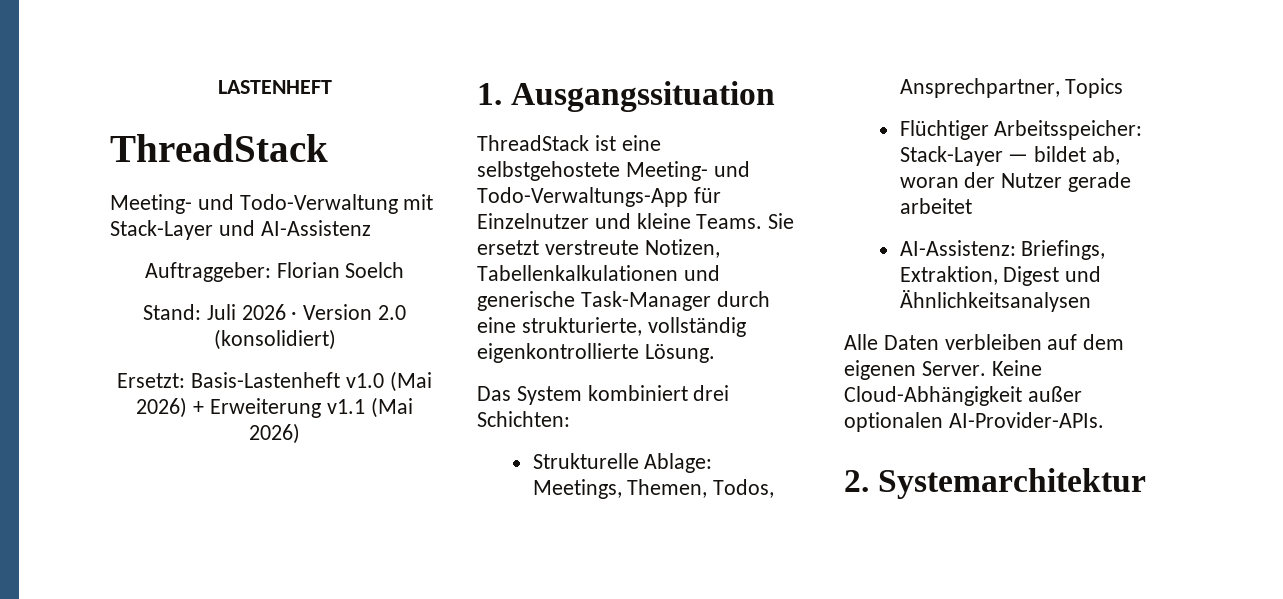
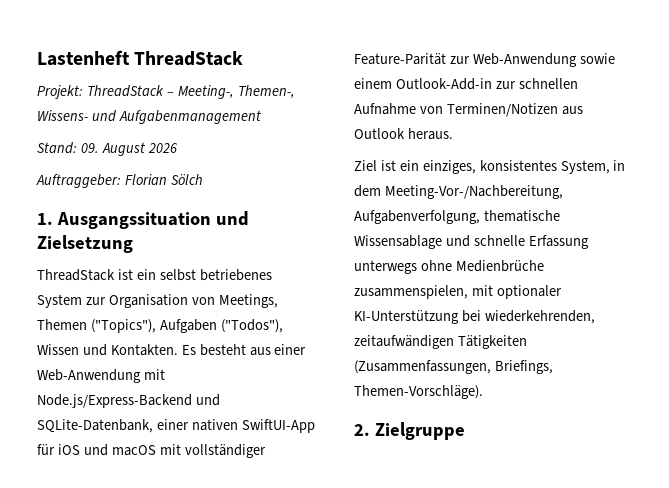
[217,80,332,94] LASTENHEFT // -> [37,50,130,66] Lastenheft
[110,194,434,214] [110,220,371,240] [144,262,405,282] [142,304,407,320] [213,329,336,350] [117,371,432,392] [136,397,413,418] [249,423,300,444] Meeting- und Todo-Verwaltung mit Stack-Layer und AI-Assistenz // Auftraggeber: Florian Soelch // Stand: Juli 2026 · Version 2.0 (konsolidiert) // Ersetzt: Basis-Lastenheft v1.0 (Mai 2026) + Erweiterung v1.1 (Mai 2026) -> [37,85,295,99] [37,110,261,124] [37,142,178,156] [36,174,203,188] Projekt: ThreadStack – Meeting-, Themen-, Wissens- und Aufgabenmanagement // Stand: 09. August 2026 // Auftraggeber: Florian Sölch
(776, 96) none -> [215,211,249,226] [37,235,133,253] und Zielsetzung
[621,135,661,151] [477,161,750,181] [477,187,721,207] [477,213,795,229] [477,239,720,258] [477,265,720,281] [477,291,770,311] [477,317,746,337] [477,343,715,363] [477,385,730,405] [477,411,570,427] [532,453,713,473] [532,479,775,499] [899,78,1124,98] [899,120,1143,140] [899,146,1120,166] [899,172,1131,192] [899,198,972,214] [899,240,1106,260] [899,266,1102,286] [899,290,1091,312] [844,334,1125,350] [844,360,1042,380] [844,386,1082,406] [844,412,1104,432] eine selbstgehostete Meeting- und Todo-Verwaltungs-App für Einzelnutzer und kleine Teams. Sie ersetzt verstreute Notizen, Tabellenkalkulationen und generische Task-Manager durch eine strukturierte, vollständig eigenkontrollierte Lösung. // Das System kombiniert drei Schichten: // Strukturelle Ablage: Meetings, Themen, Todos, Ansprechpartner, Topics // Flüchtiger Arbeitsspeicher: Stack-Layer — bildet ab, woran der Nutzer gerade arbeitet // AI-Assistenz: Briefings, Extraktion, Digest und Ähnlichkeitsanalysen // Alle Daten verbleiben auf dem eigenen Server. Keine Cloud-Abhängigkeit außer optionalen AI-Provider-APIs. -> [136,269,272,281] [37,294,278,308] [37,319,283,333] [37,344,307,356] [37,369,165,383] [37,394,220,408] [37,419,315,433] [37,444,266,458] [354,53,615,67] [354,78,578,90] [354,103,583,117] [354,128,453,140] [354,160,626,174] [354,185,563,199] [354,210,560,224] [354,235,589,249] [354,260,544,274] [354,285,562,299] [354,310,595,324] [354,335,527,349] [354,360,553,374] [354,385,483,399] ein selbst betriebenes System zur Organisation von Meetings, Themen ("Topics"), Aufgaben ("Todos"), Wissen und Kontakten. Es besteht aus einer Web-Anwendung mit Node.js/Express-Backend und SQLite-Datenbank, einer nativen SwiftUI-App für iOS und macOS mit vollständiger Feature-Parität zur Web-Anwendung sowie einem Outlook-Add-in zur schnellen Aufnahme von Terminen/Notizen aus Outlook heraus. // Ziel ist ein einziges, konsistentes System, in dem Meeting-Vor-/Nachbereitung, Aufgabenverfolgung, thematische Wissensablage und schnelle Erfassung unterwegs ohne Medienbrüche zusammenspielen, mit optionaler KI-Unterstützung bei wiederkehrenden, zeitaufwändigen Tätigkeiten (Zusammenfassungen, Briefings, Themen-Vorschläge).
[878,468,1147,499] Systemarchitektur -> [374,422,465,440] Zielgruppe

